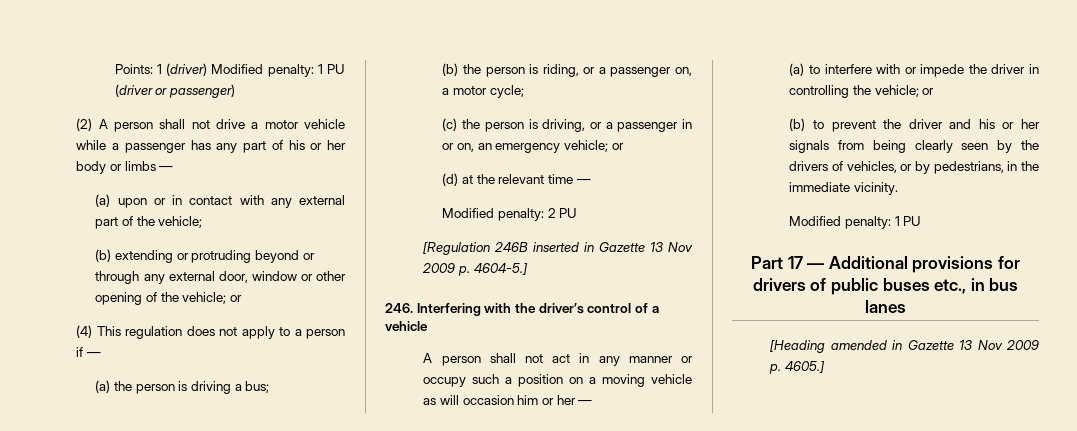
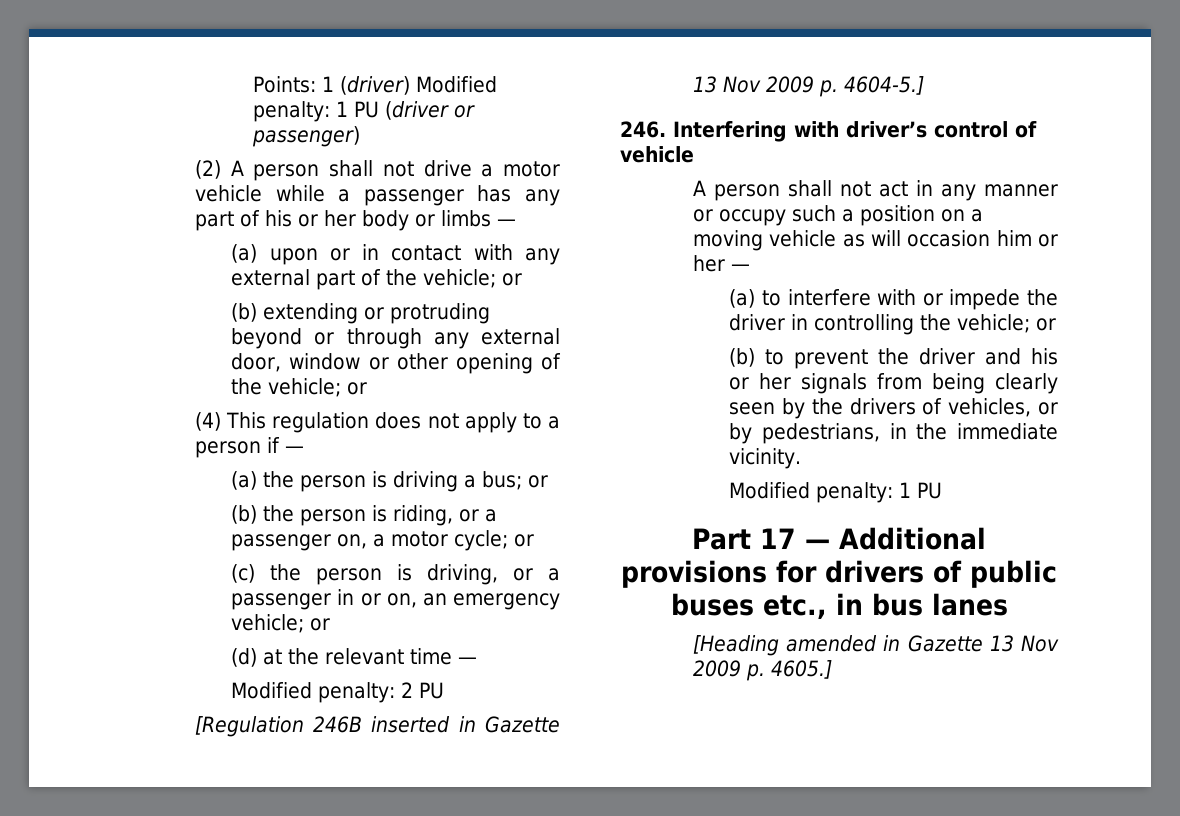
(203, 222) none -> [502,273,523,286] or
(270, 387) none -> [528,475,549,488] or
(524, 91) none -> [514,534,535,547] or
[514,303,536,313] the -> (839, 129) none
[651,306,659,313] a -> (1038, 129) none

